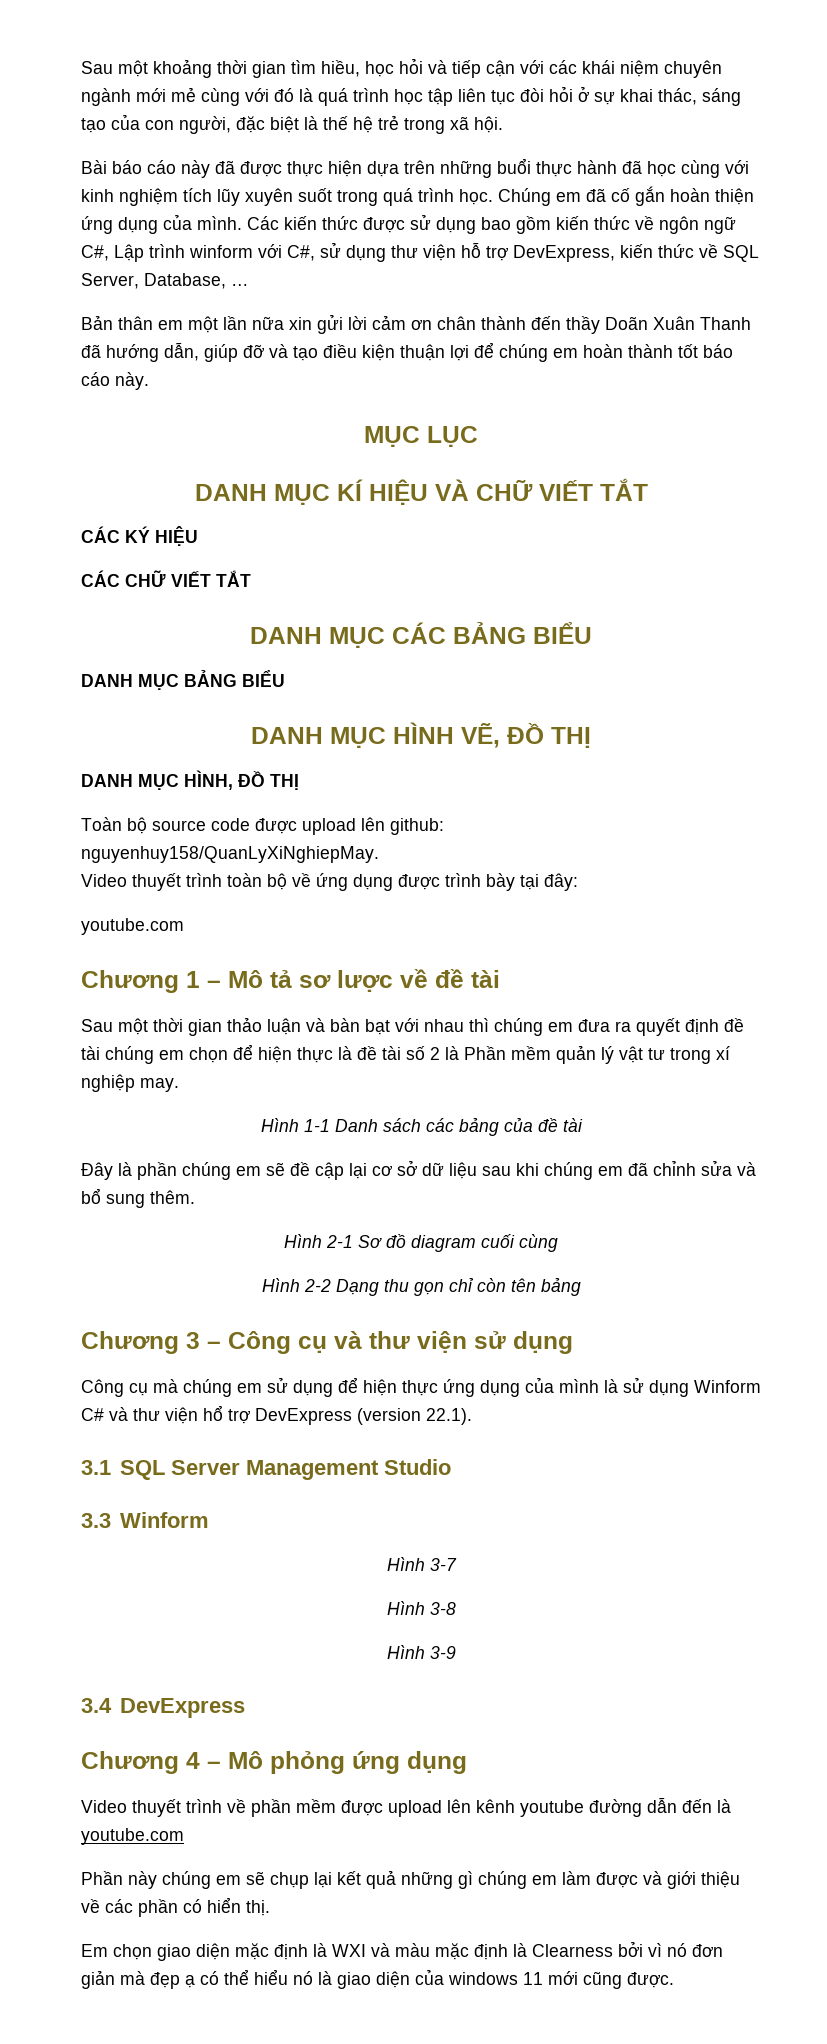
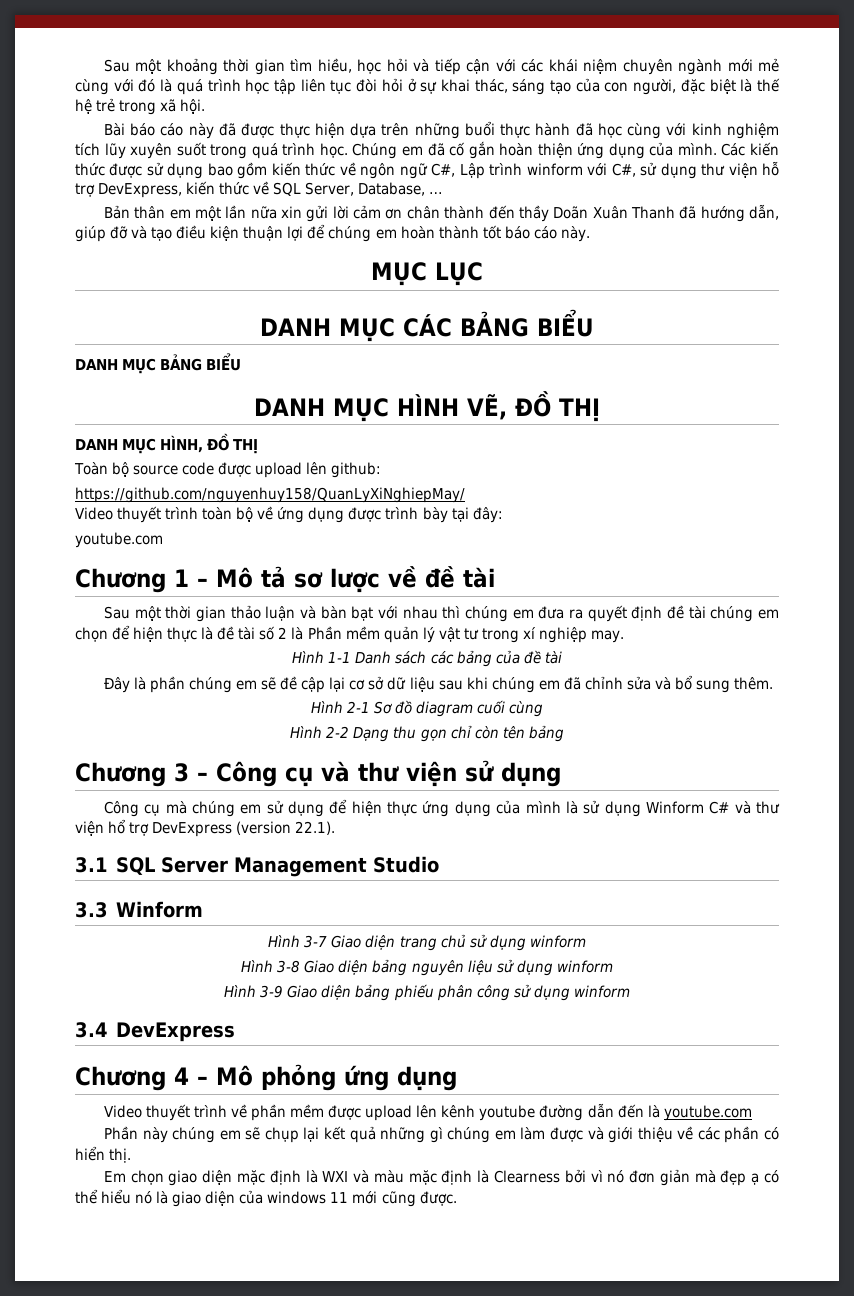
[194,478,648,505] [81,526,198,546] [81,570,251,587] // DANH MỤC KÍ HIỆU VÀ CHỮ VIẾT TẮT // CÁC KÝ HIỆU // CÁC CHỮ VIẾT TẮT -> (483, 274) none
[81,846,379,863] nguyenhuy158/QuanLyXiNghiepMay. -> [75,487,465,503] https://github.com/nguyenhuy158/QuanLyXiNghiepMay/
[386,1601,456,1615] [386,1645,456,1659] // Hình 3-8 // Hình 3-9 -> [331,934,586,951] [241,959,613,976] [224,984,630,1001] Giao diện trang chủ sử dụng winform // Hình 3-8 Giao diện bảng nguyên liệu sử dụng winform // Hình 3-9 Giao diện bảng phiếu phân công sử dụng winform

